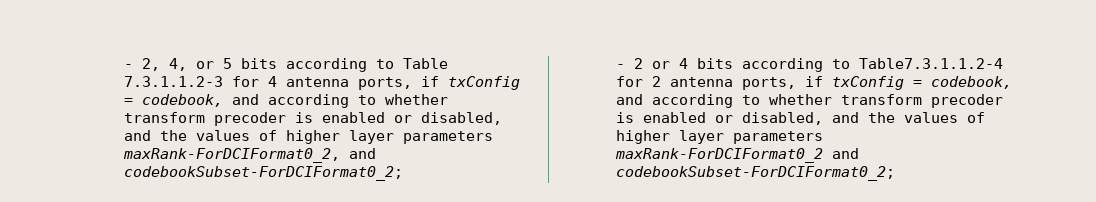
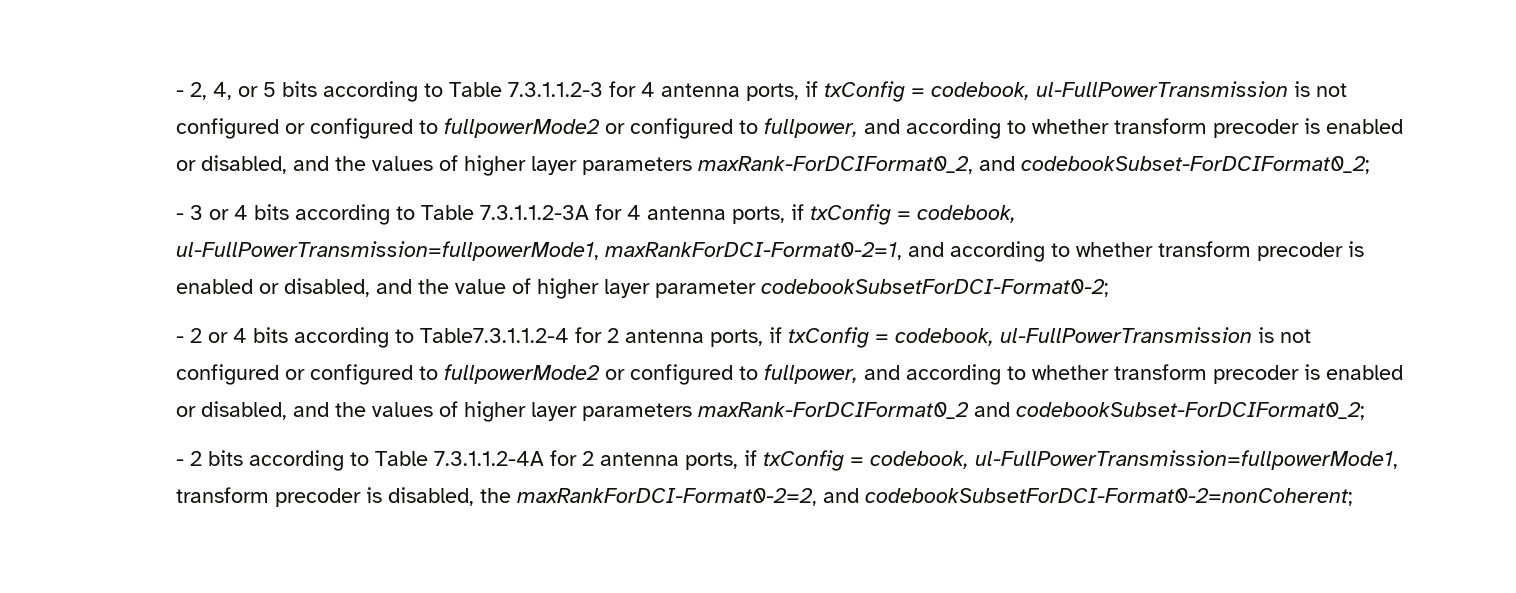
(224, 100) none -> [1036,81,1348,97] [176,118,859,139] ul-FullPowerTransmission is not configured or configured to fullpowerMode2 or configured to fullpower,
(404, 173) none -> [176,204,1017,225] [176,241,1365,262] [176,278,1110,299] // - 3 or 4 bits according to Table 7.3.1.1.2-3A for 4 antenna ports, if txConfig = codebook, ul-FullPowerTransmission=fullpowerMode1, maxRankForDCI-Format0-2=1, and according to whether transform precoder is enabled or disabled, and the value of higher layer parameter codebookSubsetForDCI-Format0-2;
(1013, 82) none -> [1000,327,1312,343] [176,364,859,385] ul-FullPowerTransmission is not configured or configured to fullpowerMode2 or configured to fullpower,
(896, 173) none -> [176,450,1399,471] [176,487,1354,507] // - 2 bits according to Table 7.3.1.1.2-4A for 2 antenna ports, if txConfig = codebook, ul-FullPowerTransmission=fullpowerMode1, transform precoder is disabled, the maxRankForDCI-Format0-2=2, and codebookSubsetForDCI-Format0-2=nonCoherent;

